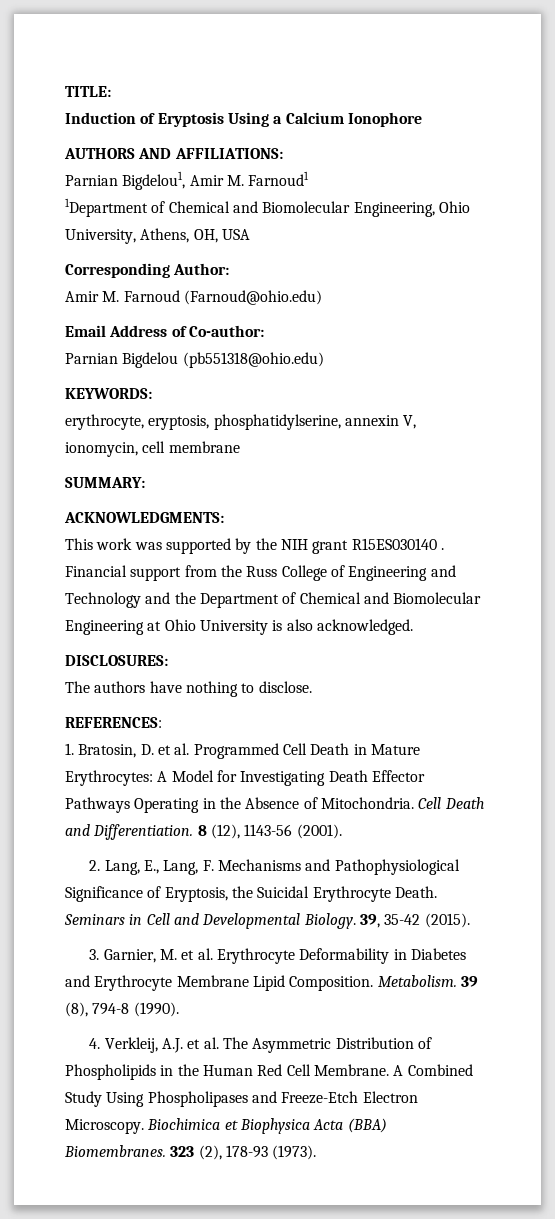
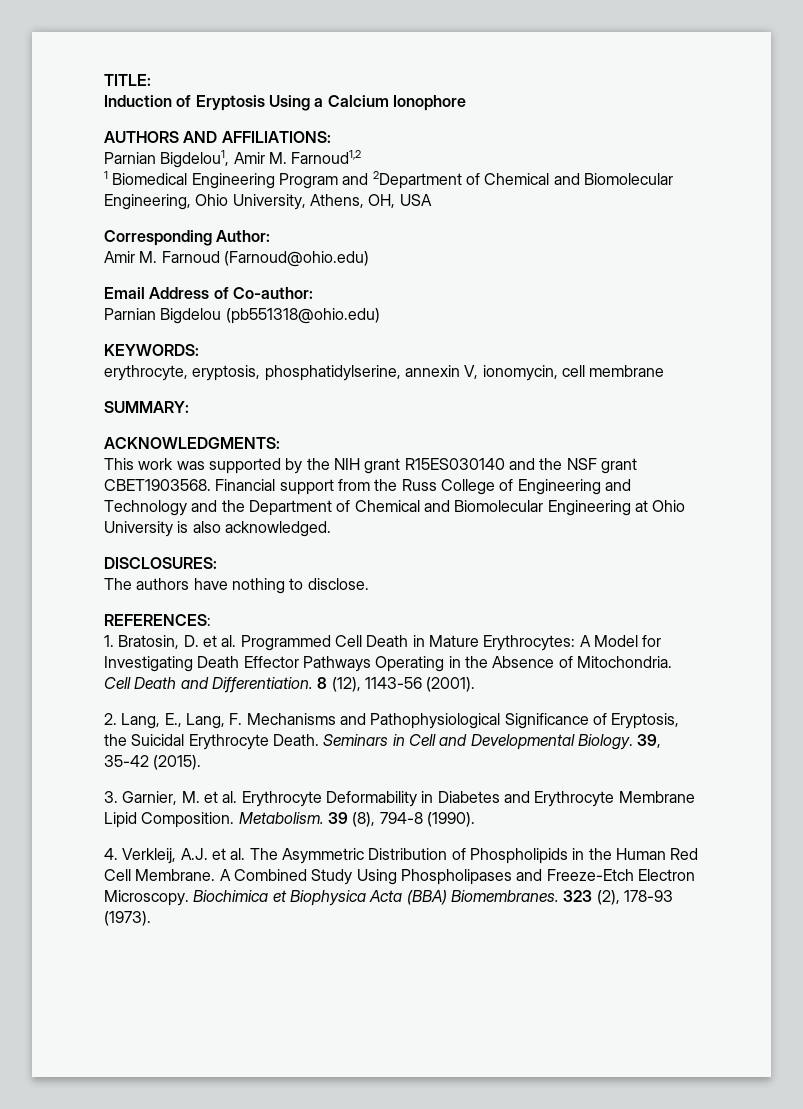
[248,171,310,186] [65,198,148,217] Farnoud1 // 1Department -> [291,150,362,164] [104,171,462,189] Farnoud1,2 // 1 Biomedical Engineering Program and 2Department
[440,548,444,550] . -> [508,458,637,474] [104,479,211,491] and the NSF grant CBET1903568.

